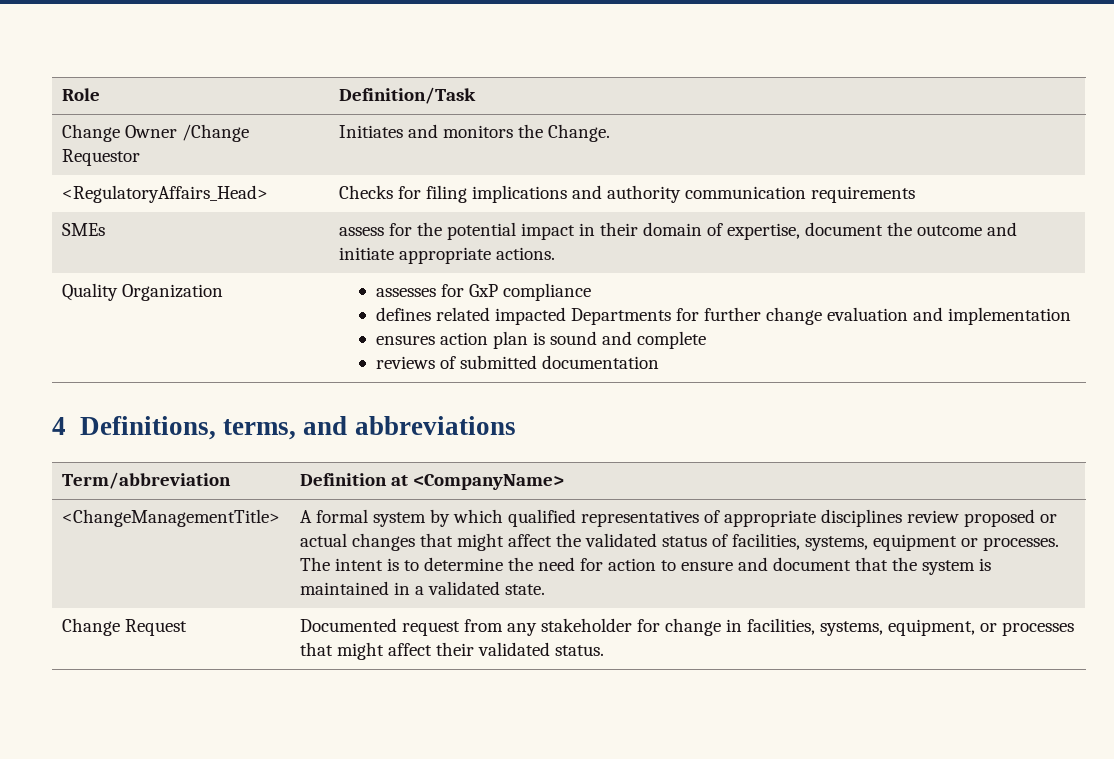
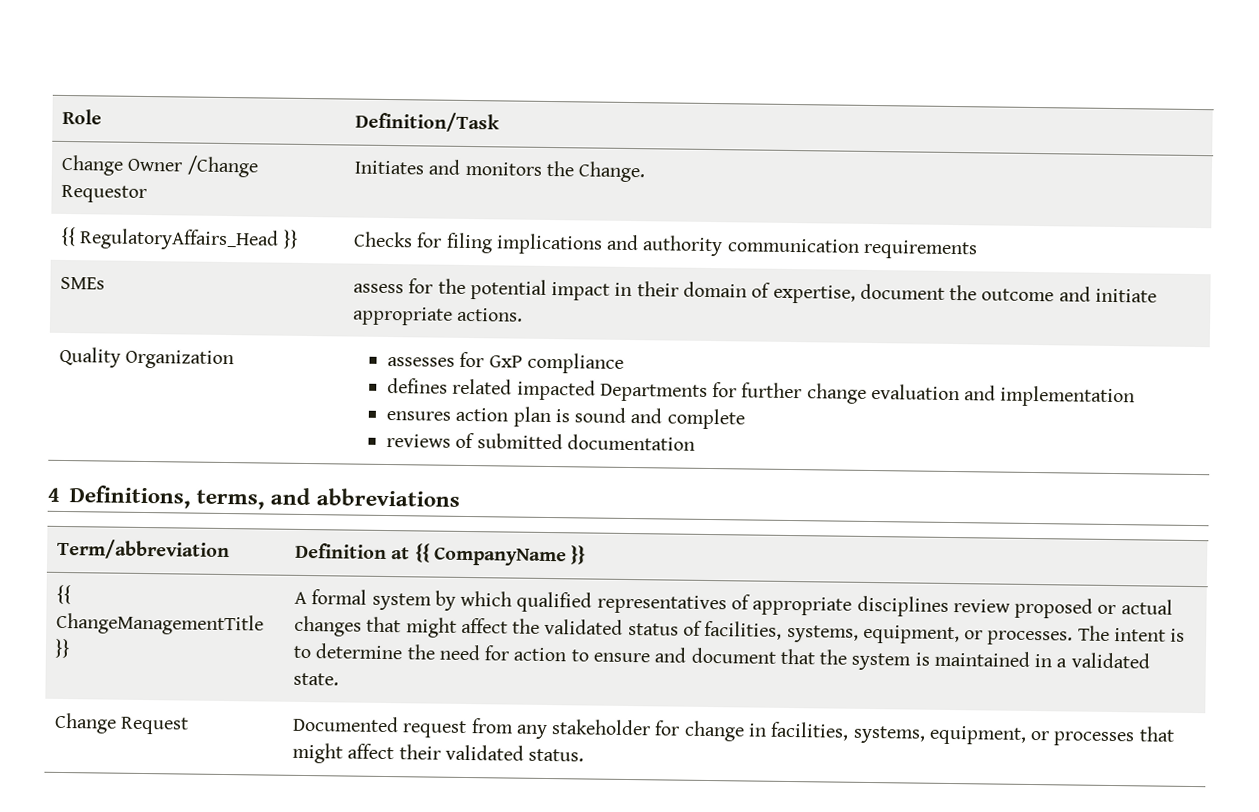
[61,185,268,203] <RegulatoryAffairs_Head> -> [60,226,299,251] {{ RegulatoryAffairs_Head }}
[412,474,564,490] [61,509,280,527] <CompanyName> // <ChangeManagementTitle> -> [414,543,587,567] [56,584,72,605] [56,612,265,636] [55,638,72,659] {{ CompanyName }} // {{ ChangeManagementTitle }}
[872,534,957,551] equipment -> [862,624,960,645] equipment,

